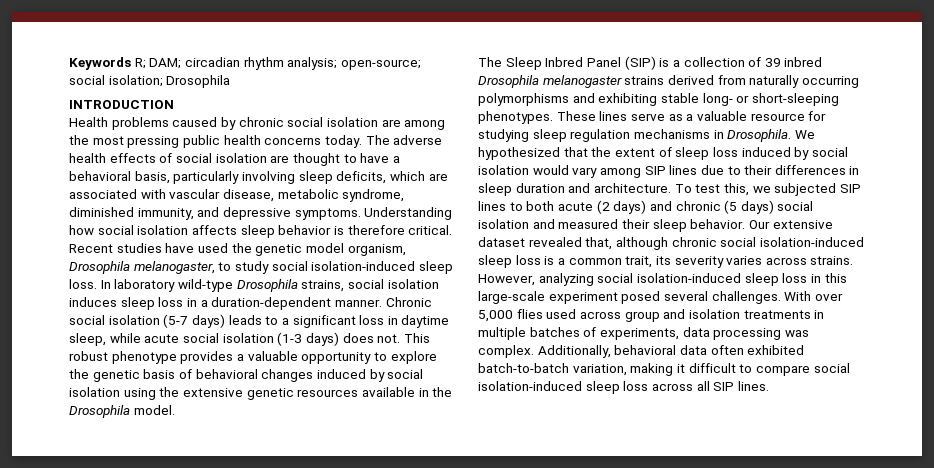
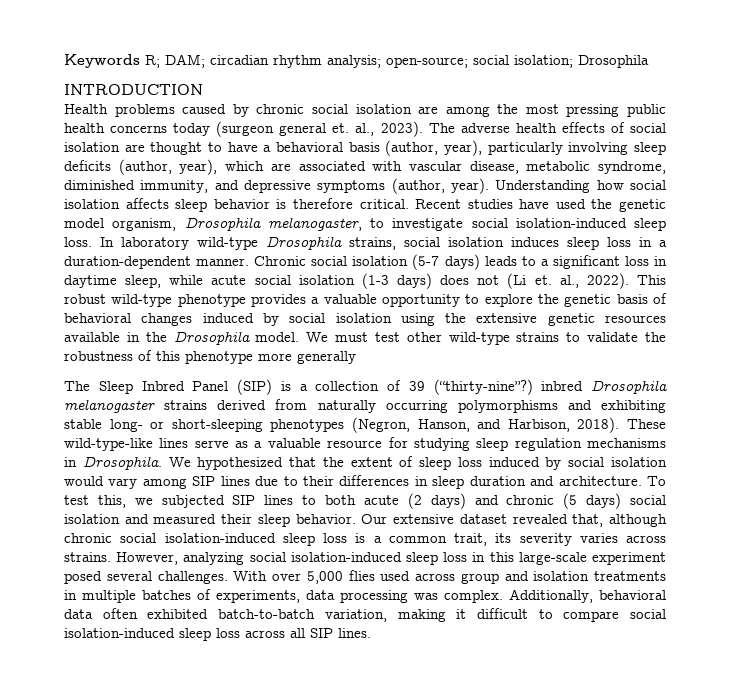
[324,135,362,148] today. -> [173,121,423,137] today (surgeon general et. al., 2023).
[134,171,387,184] basis, particularly involving sleep deficits, -> [348,140,666,156] [64,159,218,175] basis (author, year), particularly involving sleep deficits (author, year),
[294,208,361,220] symptoms. -> [317,178,489,194] symptoms (author, year).
[234,261,269,274] study -> [392,218,464,231] investigate
[377,334,401,343] not. -> [477,273,629,289] not (Li et. al., 2022).
(108, 356) none -> [111,294,173,307] wild-type
(175, 410) none -> [306,332,666,345] [64,350,356,364] We must test other wild-type strains to validate the robustness of this phenotype more generally
(781, 62) none -> [433,379,533,395] (“thirty-nine”?)
[478,111,596,124] phenotypes. These -> [270,417,667,433] [64,438,153,451] phenotypes (Negron, Hanson, and Harbison, 2018). These wild-type-like

